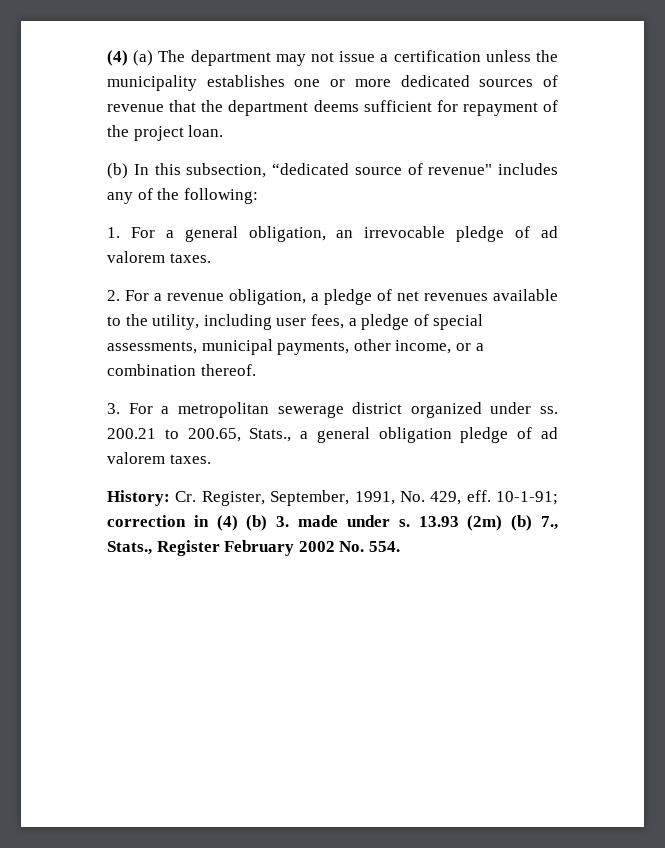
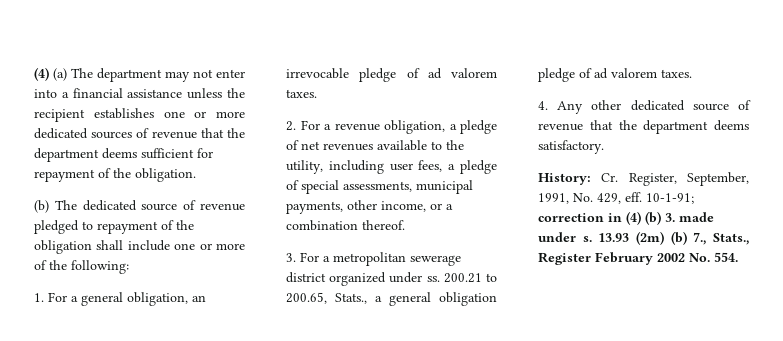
[339,50,481,62] issue a certification -> [216,69,245,78] [34,88,183,98] enter into a financial assistance
[107,75,197,91] municipality -> [34,109,85,122] recipient
[133,125,224,141] [107,163,558,179] [107,192,133,204] project loan. // (b) In this subsection, “dedicated source of revenue" includes any -> [135,168,196,182] [34,200,245,213] [34,220,194,234] [34,240,246,254] obligation. // (b) The dedicated source of revenue pledged to repayment of the obligation shall include one or more
(211, 459) none -> [538,100,751,114] [538,120,749,134] [538,140,604,154] // 4. Any other dedicated source of revenue that the department deems satisfactory.

